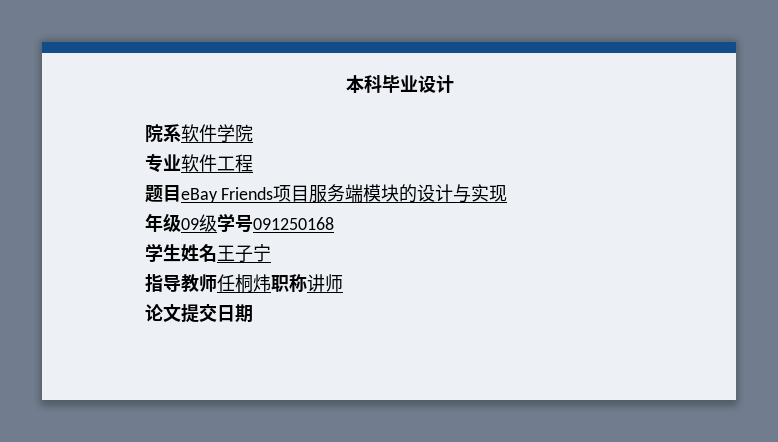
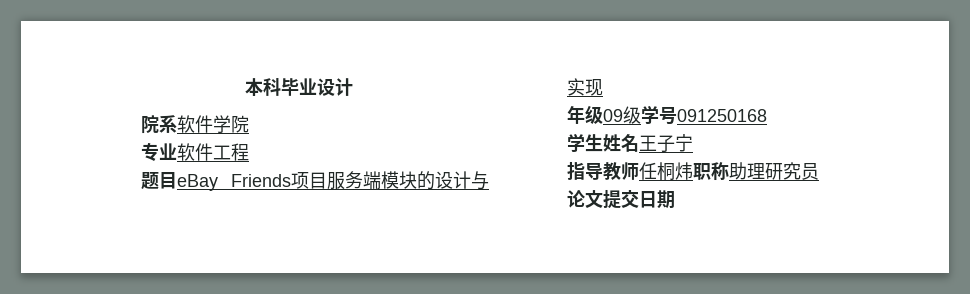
[306,274,343,292] 讲师 -> [729,162,820,180] 助理研究员

